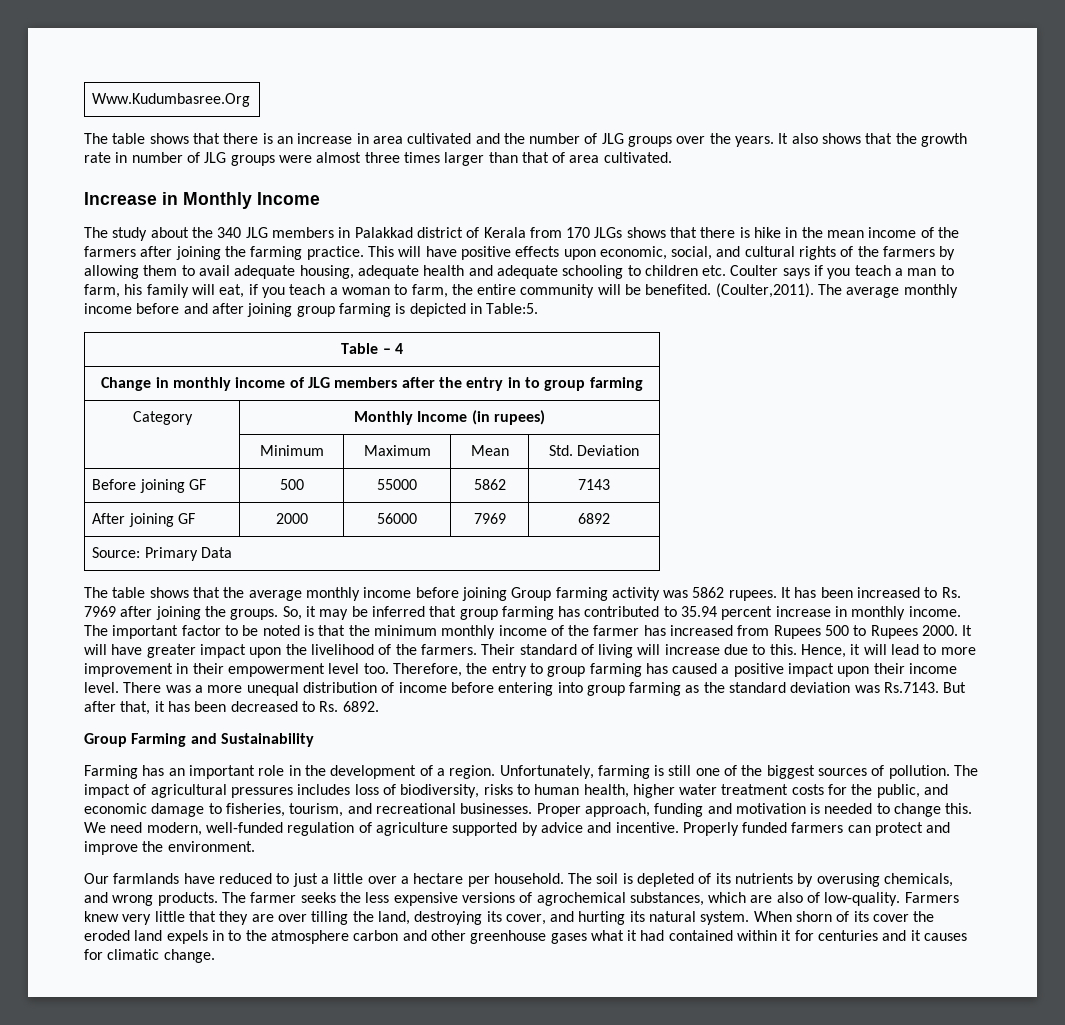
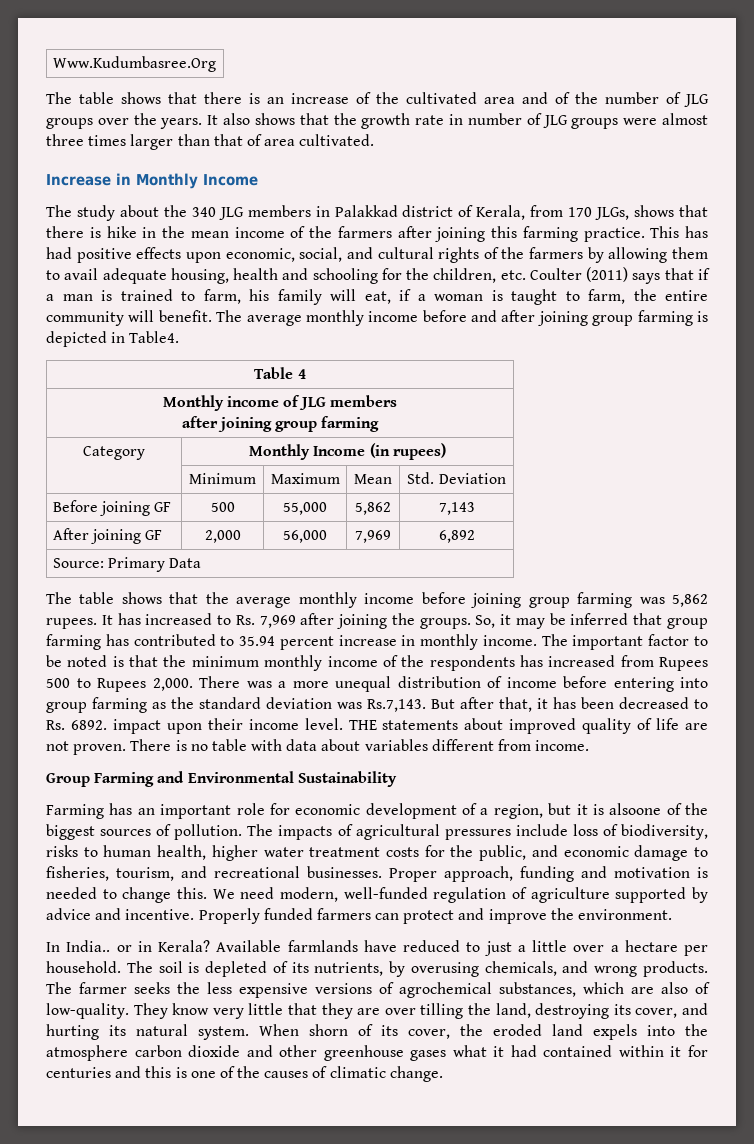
[356,133,500,144] in area cultivated and -> [356,92,570,104] of the cultivated area and of
[483,227,526,238] Kerala -> [476,205,526,220] Kerala,
[594,227,623,238] JLGs -> [595,207,630,220] JLGs,
[224,246,246,257] the -> [491,226,517,238] this
[398,246,457,257] will have -> [685,226,708,238] [46,247,72,259] has had
[357,265,419,279] adequate -> (229, 276) none
[496,265,937,279] adequate schooling to children etc. Coulter says if you teach a man -> [312,267,710,284] [46,289,173,301] schooling for the children, etc. Coulter (2011) says that if a man is trained
[261,284,390,298] you teach a woman -> [417,289,557,305] a woman is taught
[625,283,814,298] be benefited. (Coulter,2011). -> [158,310,212,322] benefit.
[486,303,539,314] Table:5. -> [129,331,180,343] Table4.
[382,348,391,354] – -> (294, 373) none
[101,377,232,391] Change in monthly -> [162,395,224,411] Monthly
[401,377,540,391] after the entry in to -> [181,416,272,432] // after joining
[377,479,417,490] [473,479,506,490] [578,479,610,490] 55000 | 5862 | 7143 -> [283,502,327,515] [355,502,391,515] [438,502,475,515] 55,000 | 5,862 | 7,143
[275,513,308,524] [377,513,417,524] [473,513,506,524] [578,513,610,524] 2000 | 56000 | 7969 | 6892 -> [204,530,241,543] [283,530,327,543] [355,530,391,543] [438,530,475,543] 2,000 | 56,000 | 7,969 | 6,892
[511,587,725,601] Group farming activity was 5862 -> [528,592,708,608] group farming was 5,862
[820,587,853,598] been -> (141, 619) none
[84,606,116,617] 7969 -> [259,615,296,628] 7,969
[593,625,640,636] farmer -> [429,655,515,671] respondents
[922,625,973,636] [84,644,976,658] [84,663,958,677] [84,682,119,693] 2000. It will have greater impact upon the livelihood of the farmers. Their standard of living will increase due to this. Hence, it will lead to more improvement in their empowerment level too. Therefore, the entry to group farming has caused a positive impact upon their income level. -> [152,678,193,691] 2,000.
[884,682,940,693] Rs.7143. -> [367,699,426,712] Rs.7,143.
(379, 706) none -> [112,718,709,734] [46,739,590,755] impact upon their income level. THE statements about improved quality of life are not proven. There is no table with data about variables different from income.
(217, 738) none -> [187,771,294,783] Environmental
[288,765,326,776] in the -> [269,803,361,815] for economic
[449,765,720,779] region. Unfortunately, farming is still one -> [493,803,662,819] region, but it is alsoone
[84,784,130,798] impact -> [278,825,333,840] impacts
[297,784,351,795] includes -> [515,824,568,836] include
[84,873,109,884] Our -> [46,940,282,952] In India.. or in Kerala? Available
[735,873,794,884] nutrients -> [314,962,384,976] nutrients,
[904,892,959,903] [84,911,119,922] Farmers knew -> [133,1003,210,1019] They know
[873,914,910,922] cover -> [408,1029,450,1039] cover,
[211,930,242,941] in to -> [647,1025,675,1036] into
(399, 935) none -> [188,1045,241,1057] dioxide
[910,930,968,941] [84,949,103,960] it causes for -> [145,1066,328,1078] this is one of the causes of

